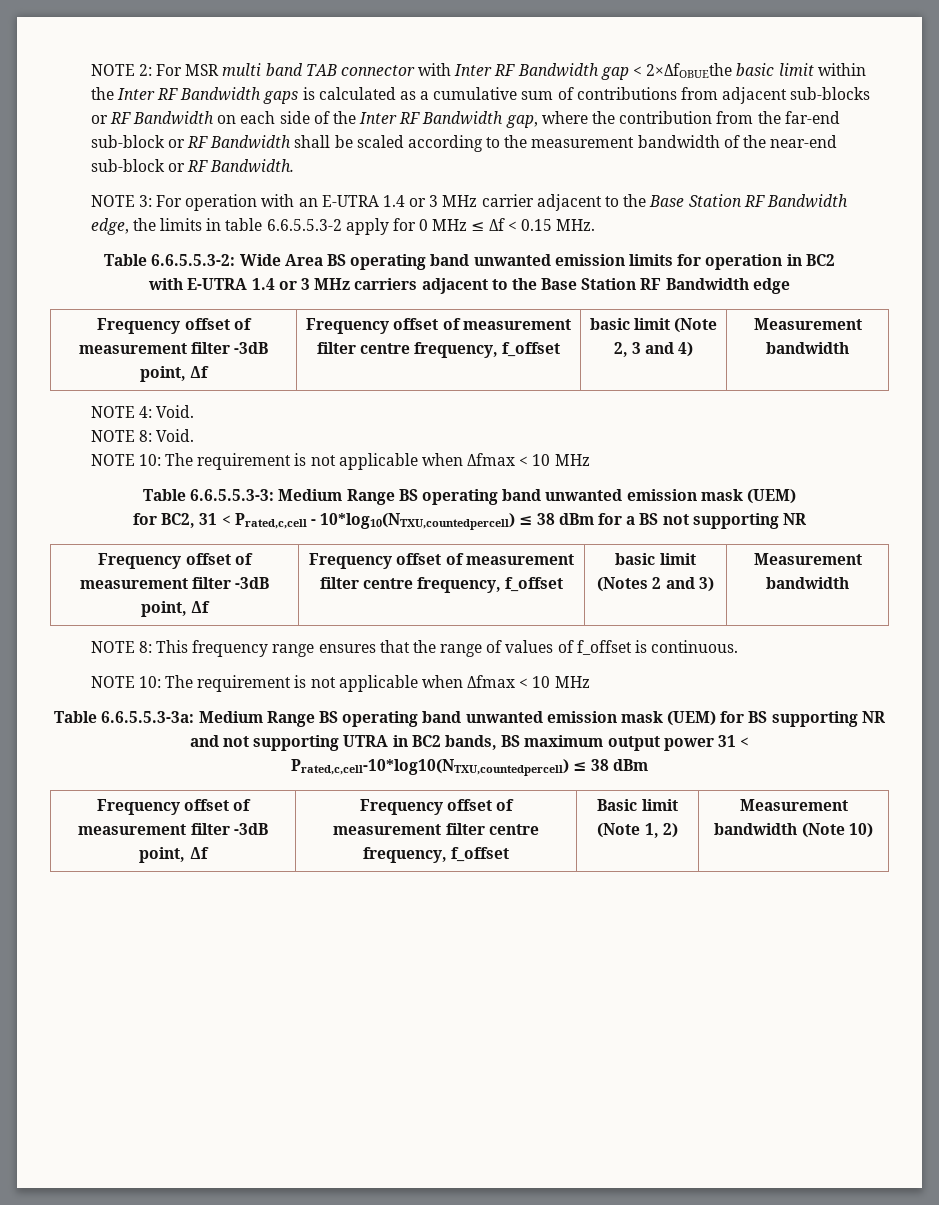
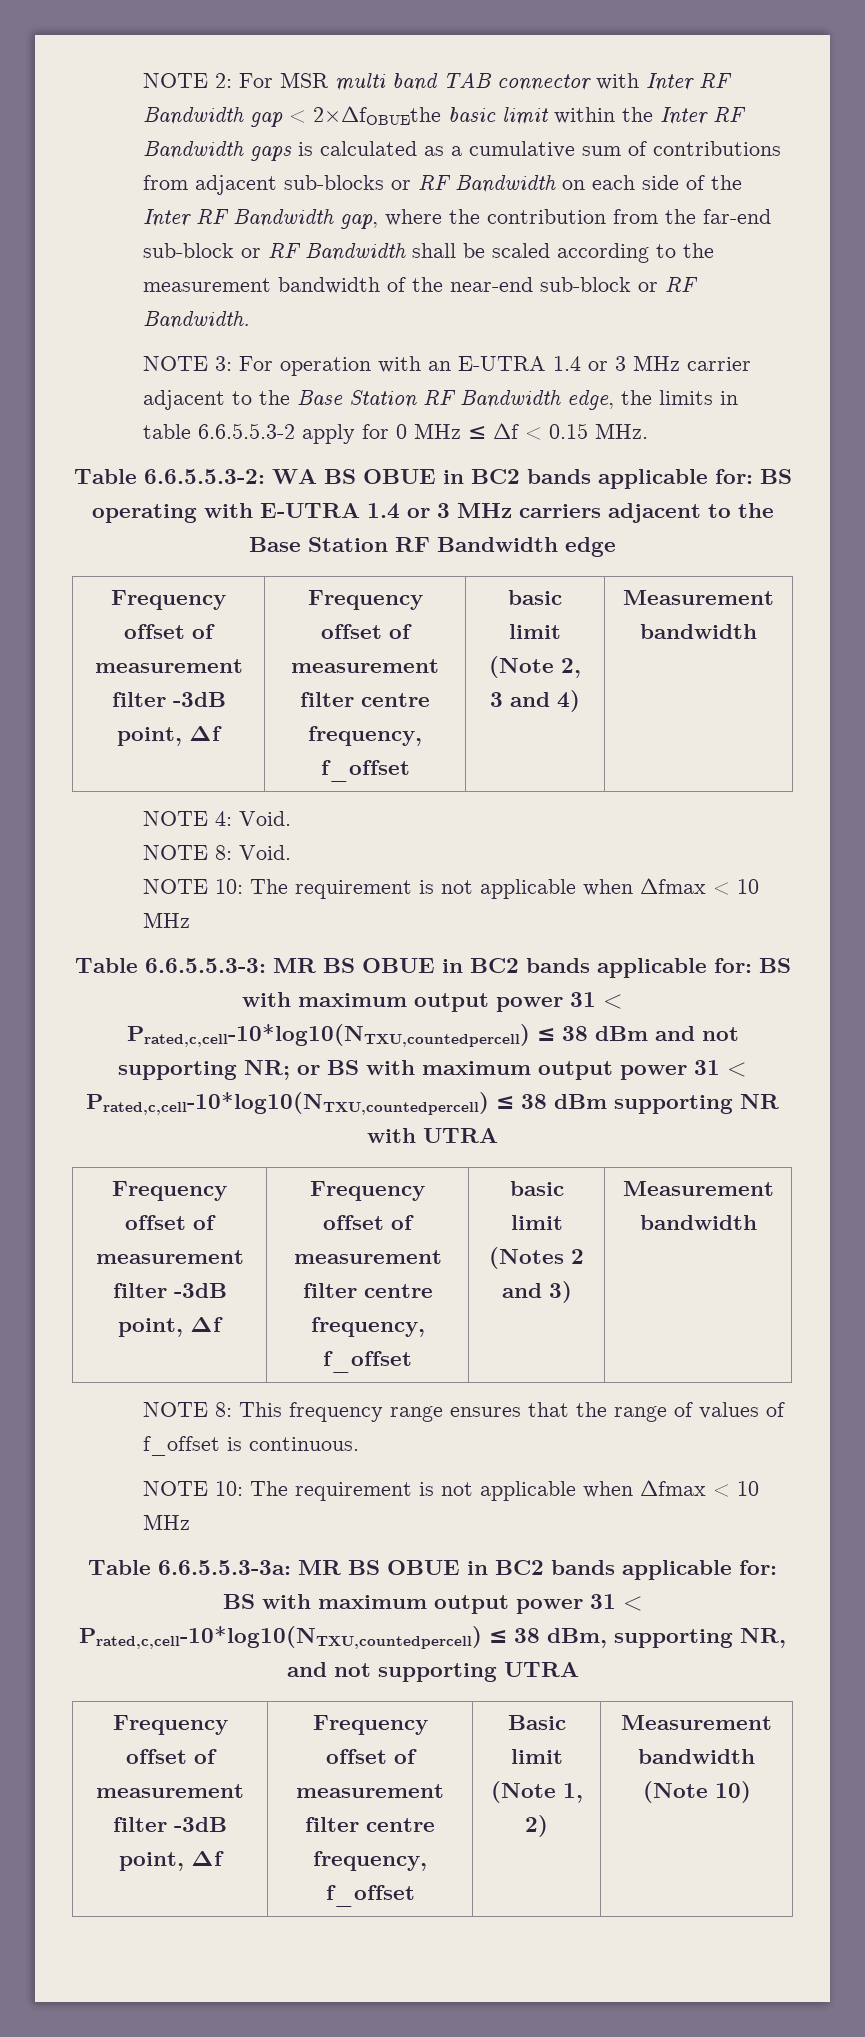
[239,254,835,270] Wide Area BS operating band unwanted emission limits for operation in BC2 // -> [271,469,792,489] [91,504,197,523] WA BS OBUE in BC2 bands applicable for: BS operating
[278,489,796,505] [133,513,807,530] Medium Range BS operating band unwanted emission mask (UEM) // for BC2, 31 < Prated,c,cell - 10*log10(NTXU,countedpercell) ≤ 38 dBm for a BS not supporting NR -> [272,958,791,978] [242,992,623,1012] [126,1024,739,1047] [118,1060,747,1080] [86,1092,779,1115] [367,1128,498,1143] MR BS OBUE in BC2 bands applicable for: BS with maximum output power 31 < Prated,c,cell-10*log10(NTXU,countedpercell) ≤ 38 dBm and not supporting NR; or BS with maximum output power 31 < Prated,c,cell-10*log10(NTXU,countedpercell) ≤ 38 dBm supporting NR with UTRA
[198,711,886,727] [189,735,750,751] [291,759,648,776] Medium Range BS operating band unwanted emission mask (UEM) for BS supporting NR and not supporting UTRA in BC2 bands, BS maximum output power 31 < Prated,c,cell-10*log10(NTXU,countedpercell) ≤ 38 dBm -> [298,1560,777,1580] [222,1594,643,1614] [79,1626,786,1649] [286,1662,579,1682] MR BS OBUE in BC2 bands applicable for: BS with maximum output power 31 < Prated,c,cell-10*log10(NTXU,countedpercell) ≤ 38 dBm, supporting NR, and not supporting UTRA

